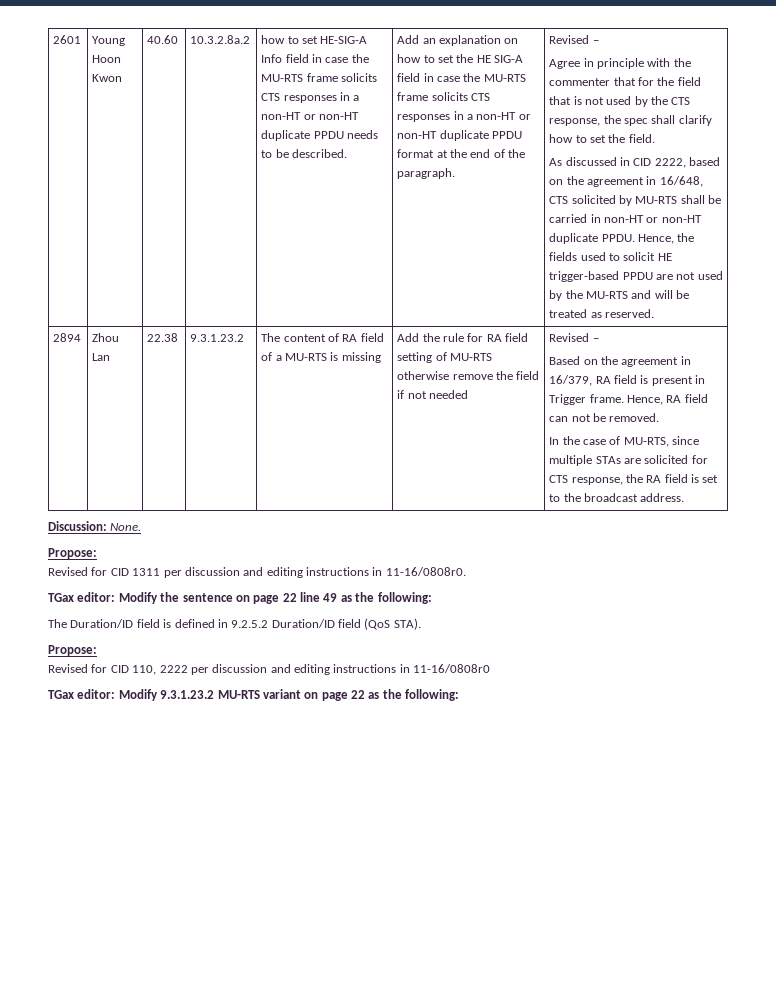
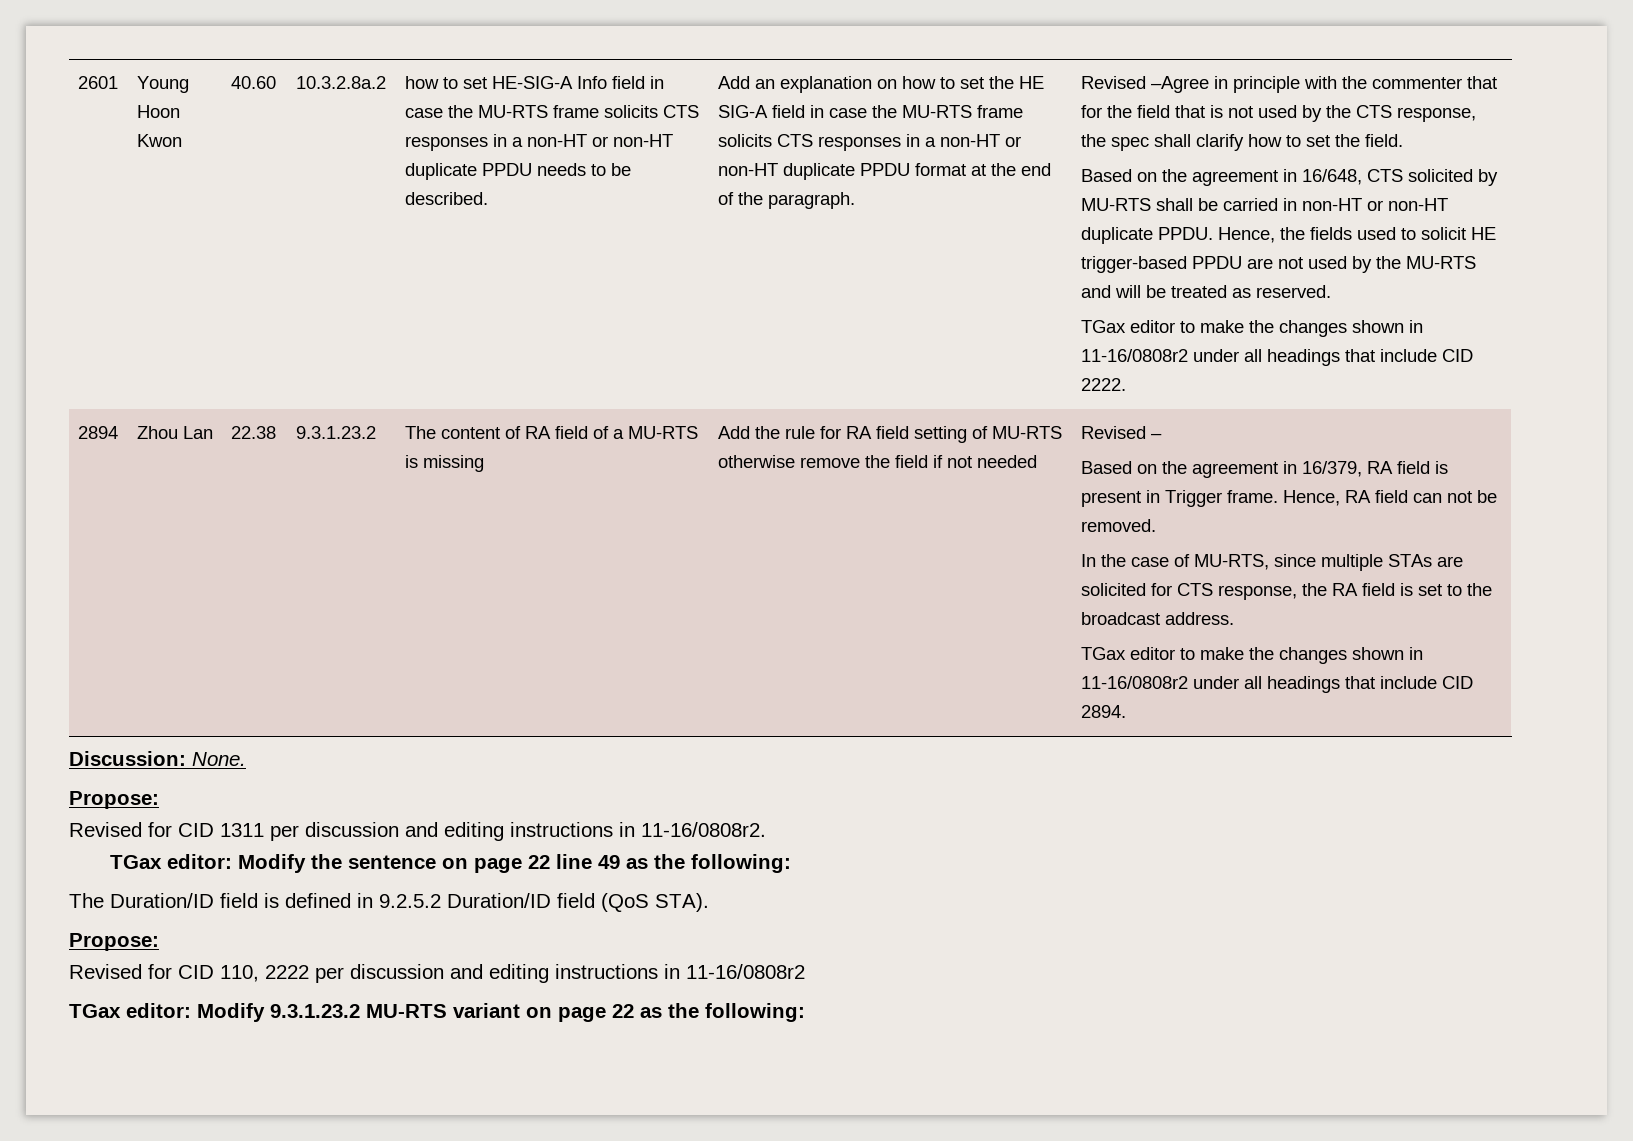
[592,40,599,44] [549,59,581,69] – // Agree -> [1151,76,1210,93] –Agree
[549,157,721,168] As discussed in CID 2222, based -> [1081,169,1133,182] Based
(654, 313) none -> [1081,320,1424,337] [1081,349,1474,366] [1081,378,1127,391] // TGax editor to make the changes shown in 11-16/0808r2 under all headings that include CID 2222.
(685, 497) none -> [1081,647,1424,664] [1081,676,1474,693] [1081,705,1127,718] // TGax editor to make the changes shown in 11-16/0808r2 under all headings that include CID 2894.
[385,567,466,576] 11-16/0808r0. -> [641,822,766,837] 11-16/0808r2.
[413,664,491,673] 11-16/0808r0 -> [686,964,805,979] 11-16/0808r2

